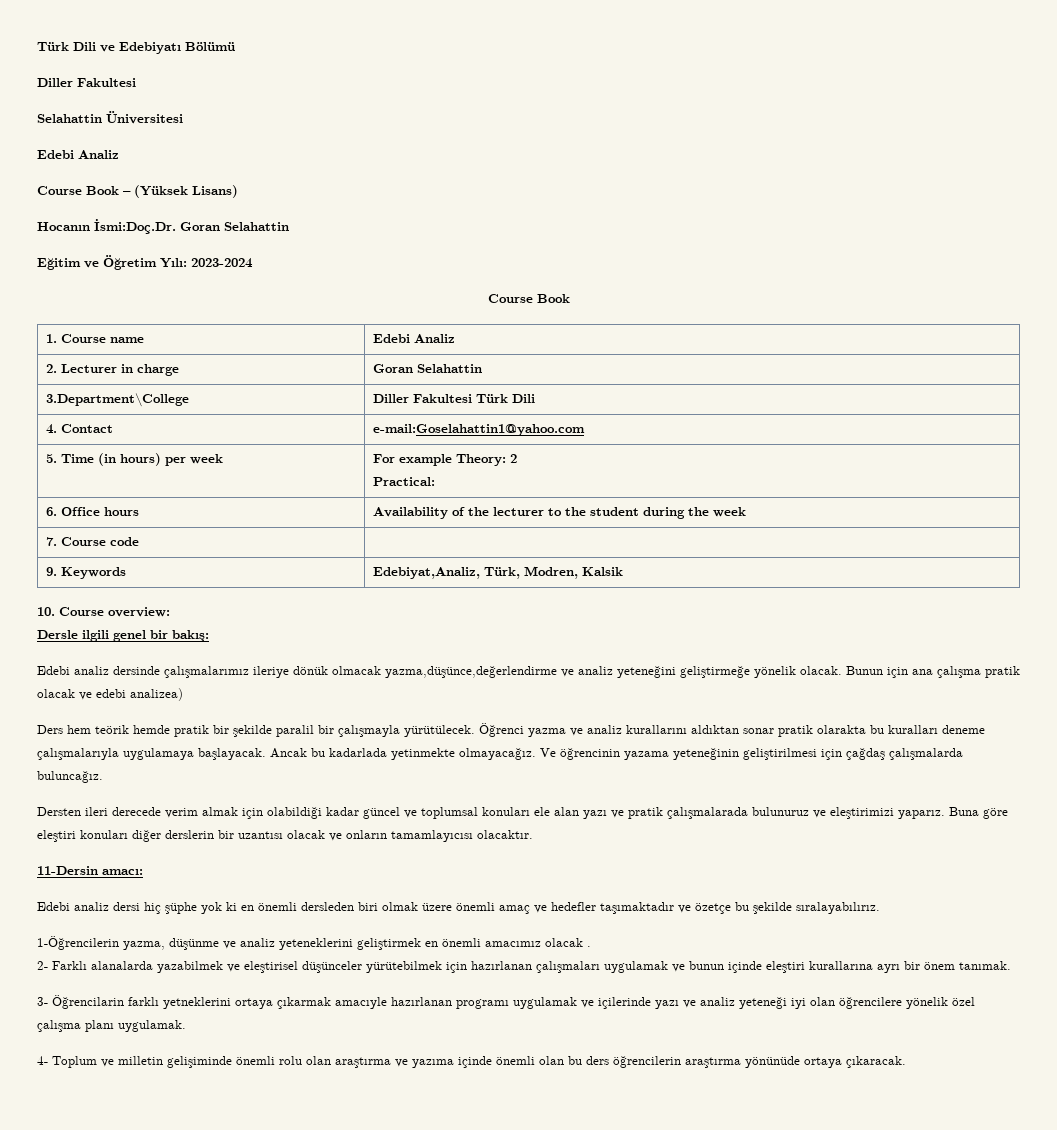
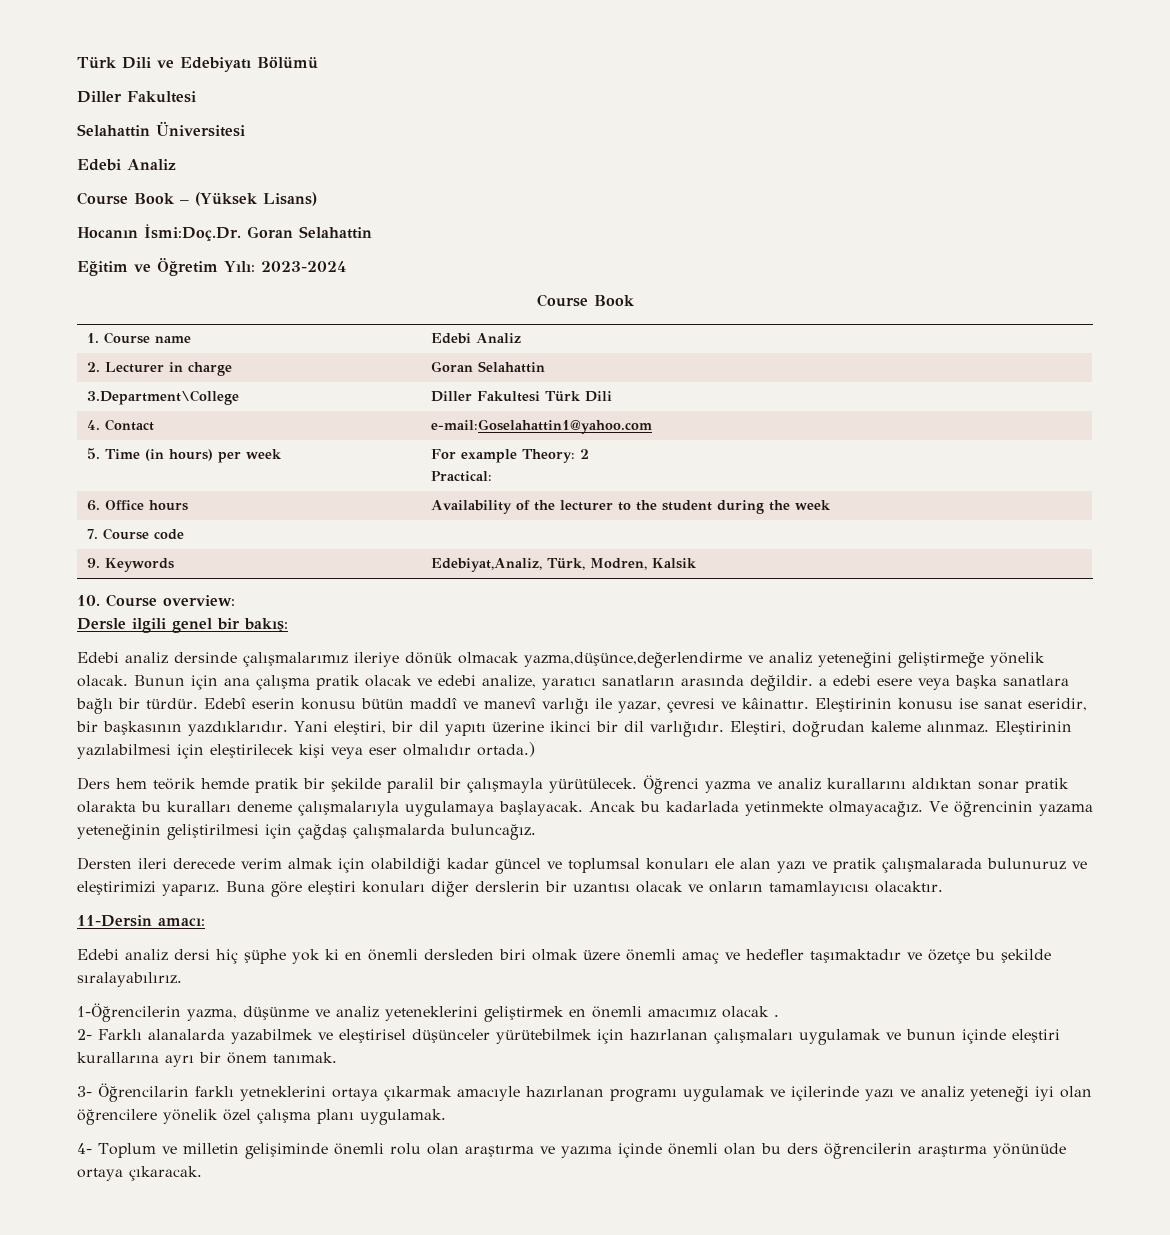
[130,688,183,701] analizea) -> [482,675,1069,691] [76,698,1087,714] [76,721,1072,737] [77,742,535,759] analize, yaratıcı sanatların arasında değildir. a edebi esere veya başka sanatlara bağlı bir türdür. Edebî eserin konusu bütün maddî ve manevî varlığı ile yazar, çevresi ve kâinattır. Eleştirinin konusu ise sanat eseridir, bir başkasının yazdıklarıdır. Yani eleştiri, bir dil yapıtı üzerine ikinci bir dil varlığıdır. Eleştiri, doğrudan kaleme alınmaz. Eleştirinin yazılabilmesi için eleştirilecek kişi veya eser olmalıdır ortada.)

